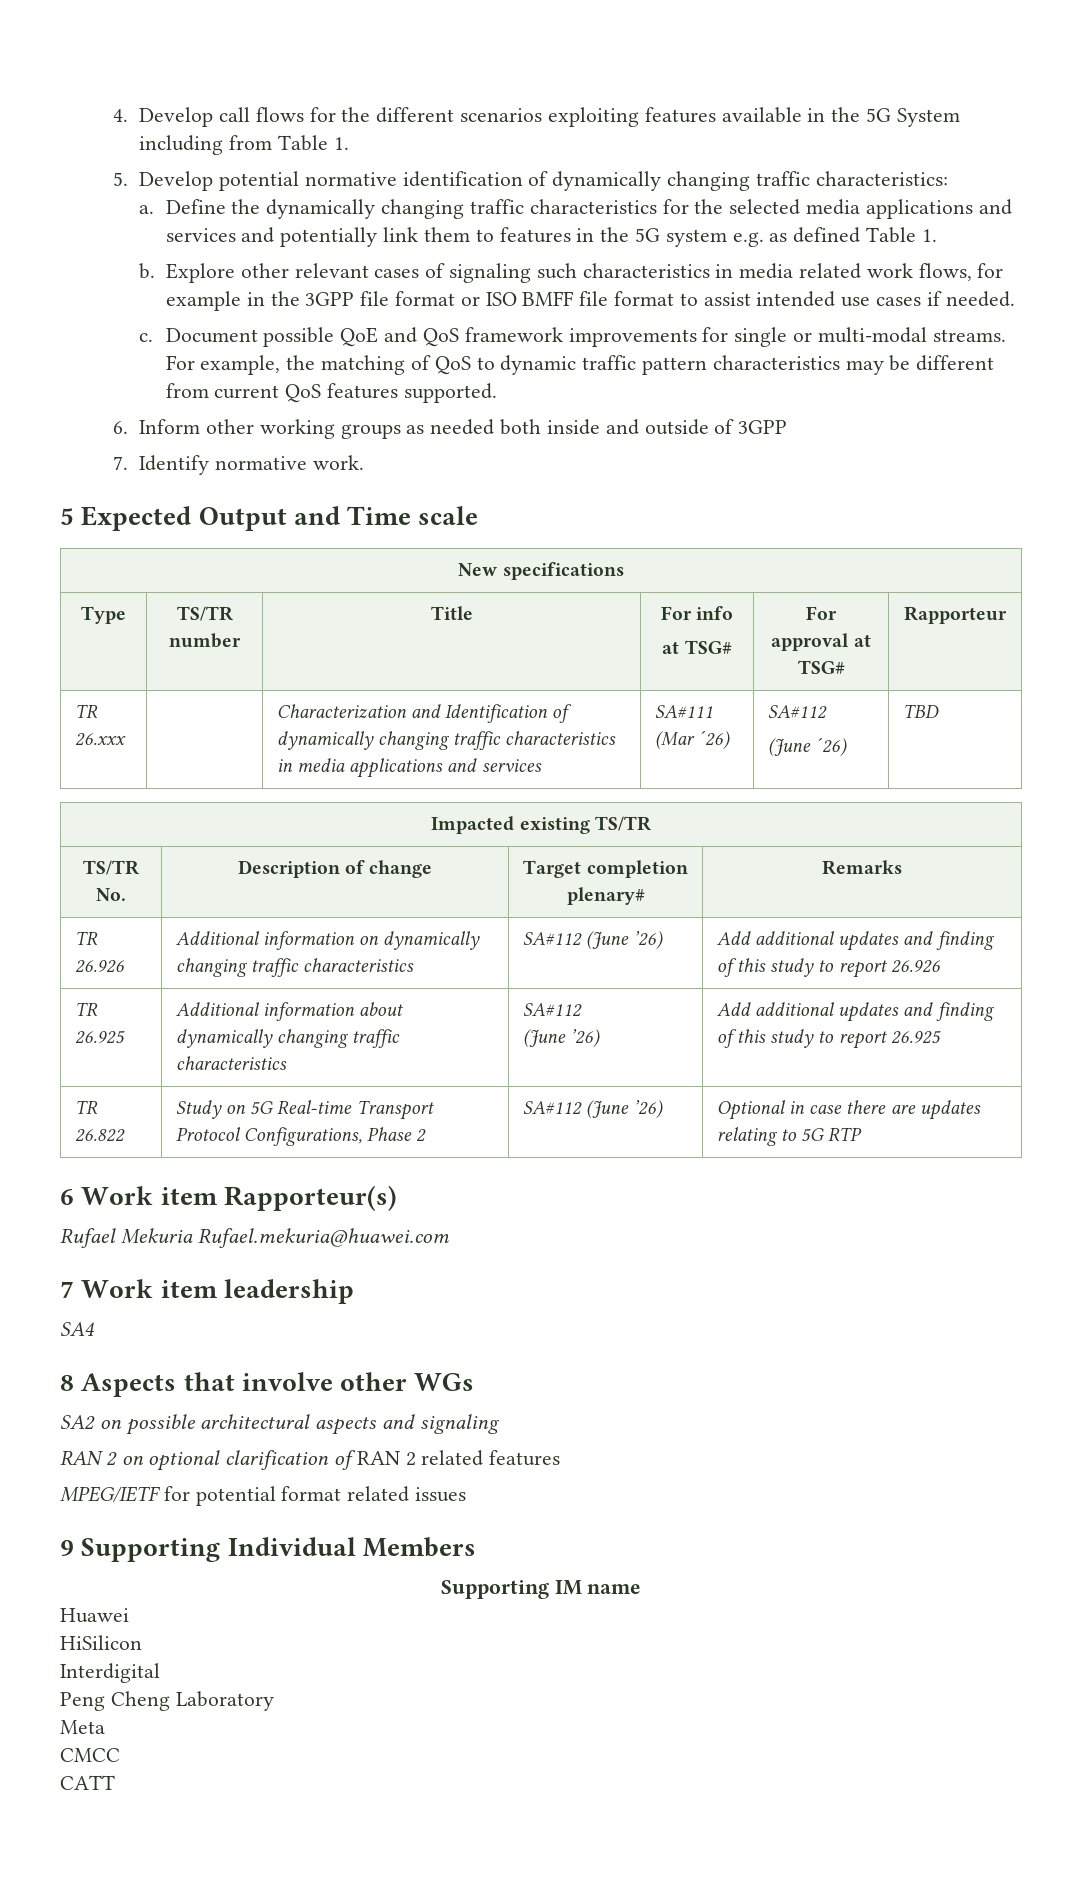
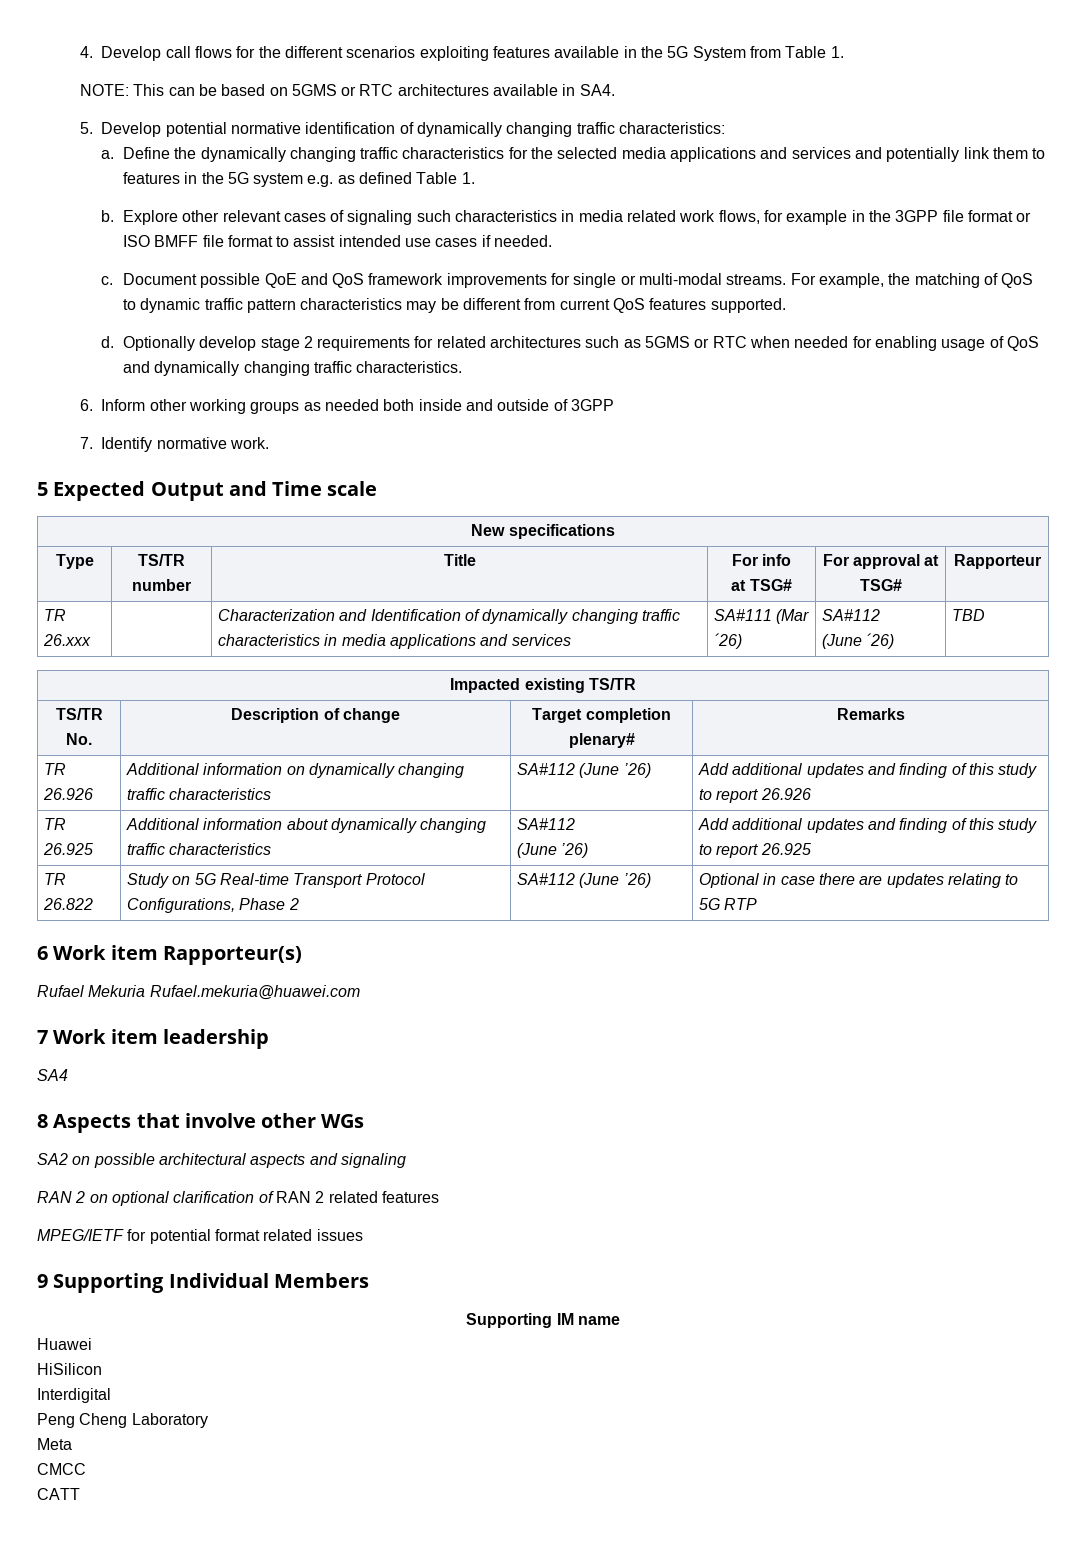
[139,135,224,155] including -> (746, 53) none
(349, 143) none -> [79,84,615,96] // NOTE: This can be based on 5GMS or RTC architectures available in SA4.
(497, 393) none -> [101,336,1039,351] [122,361,463,376] // d. Optionally develop stage 2 requirements for related architectures such as 5GMS or RTC when needed for enabling usage of QoS and dynamically changing traffic characteristics.

